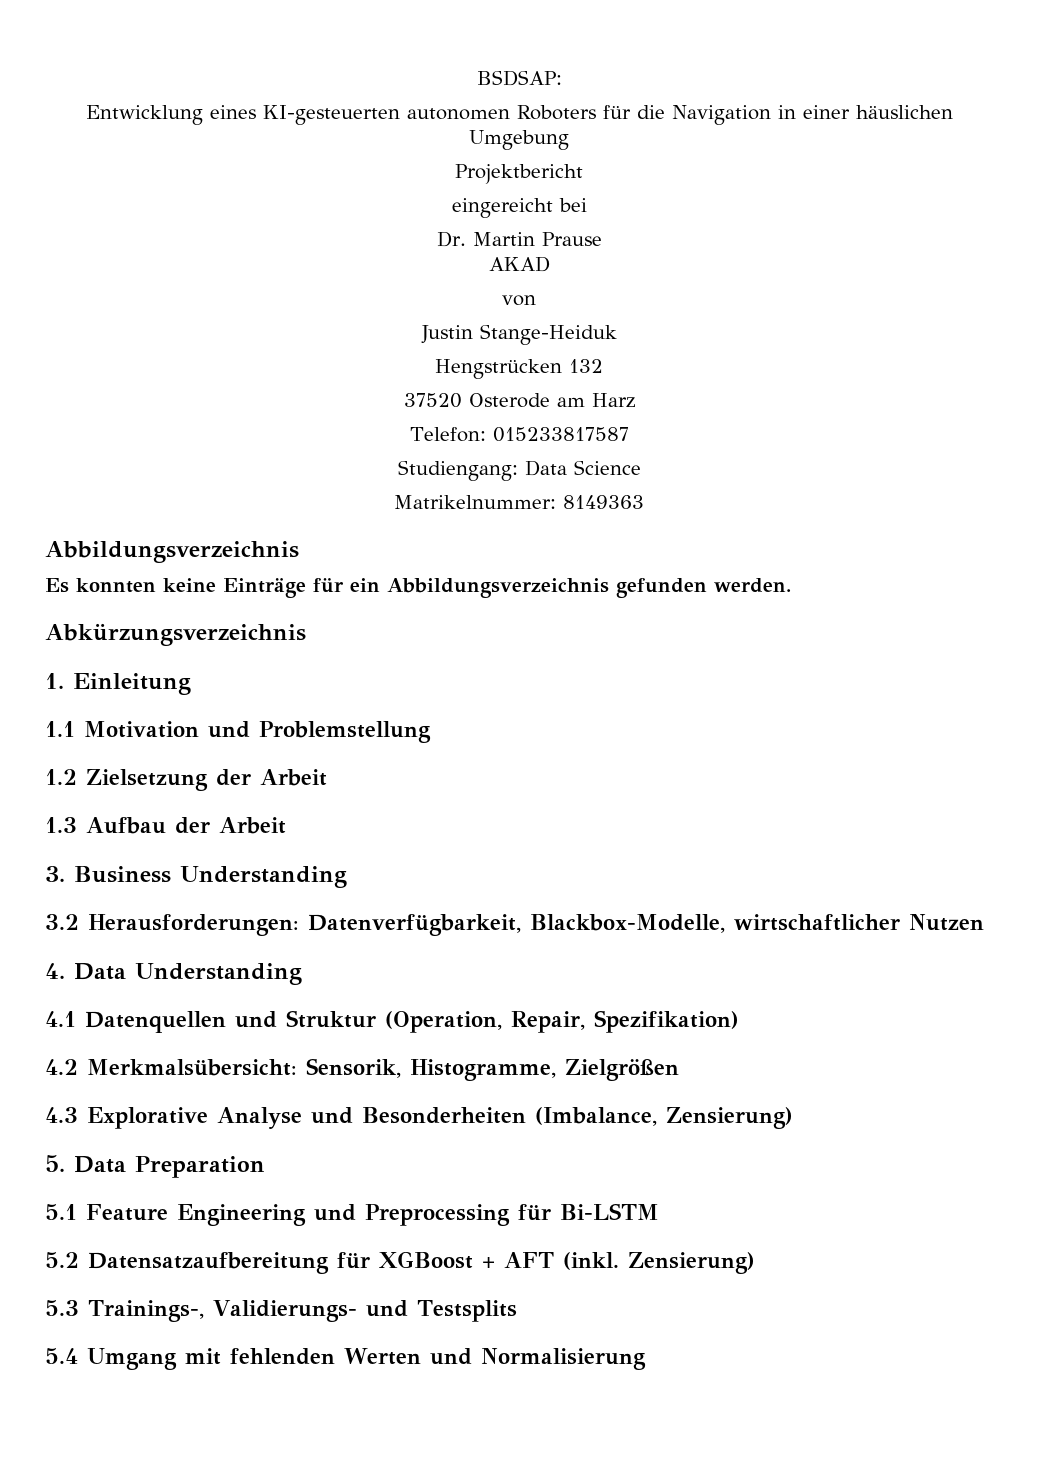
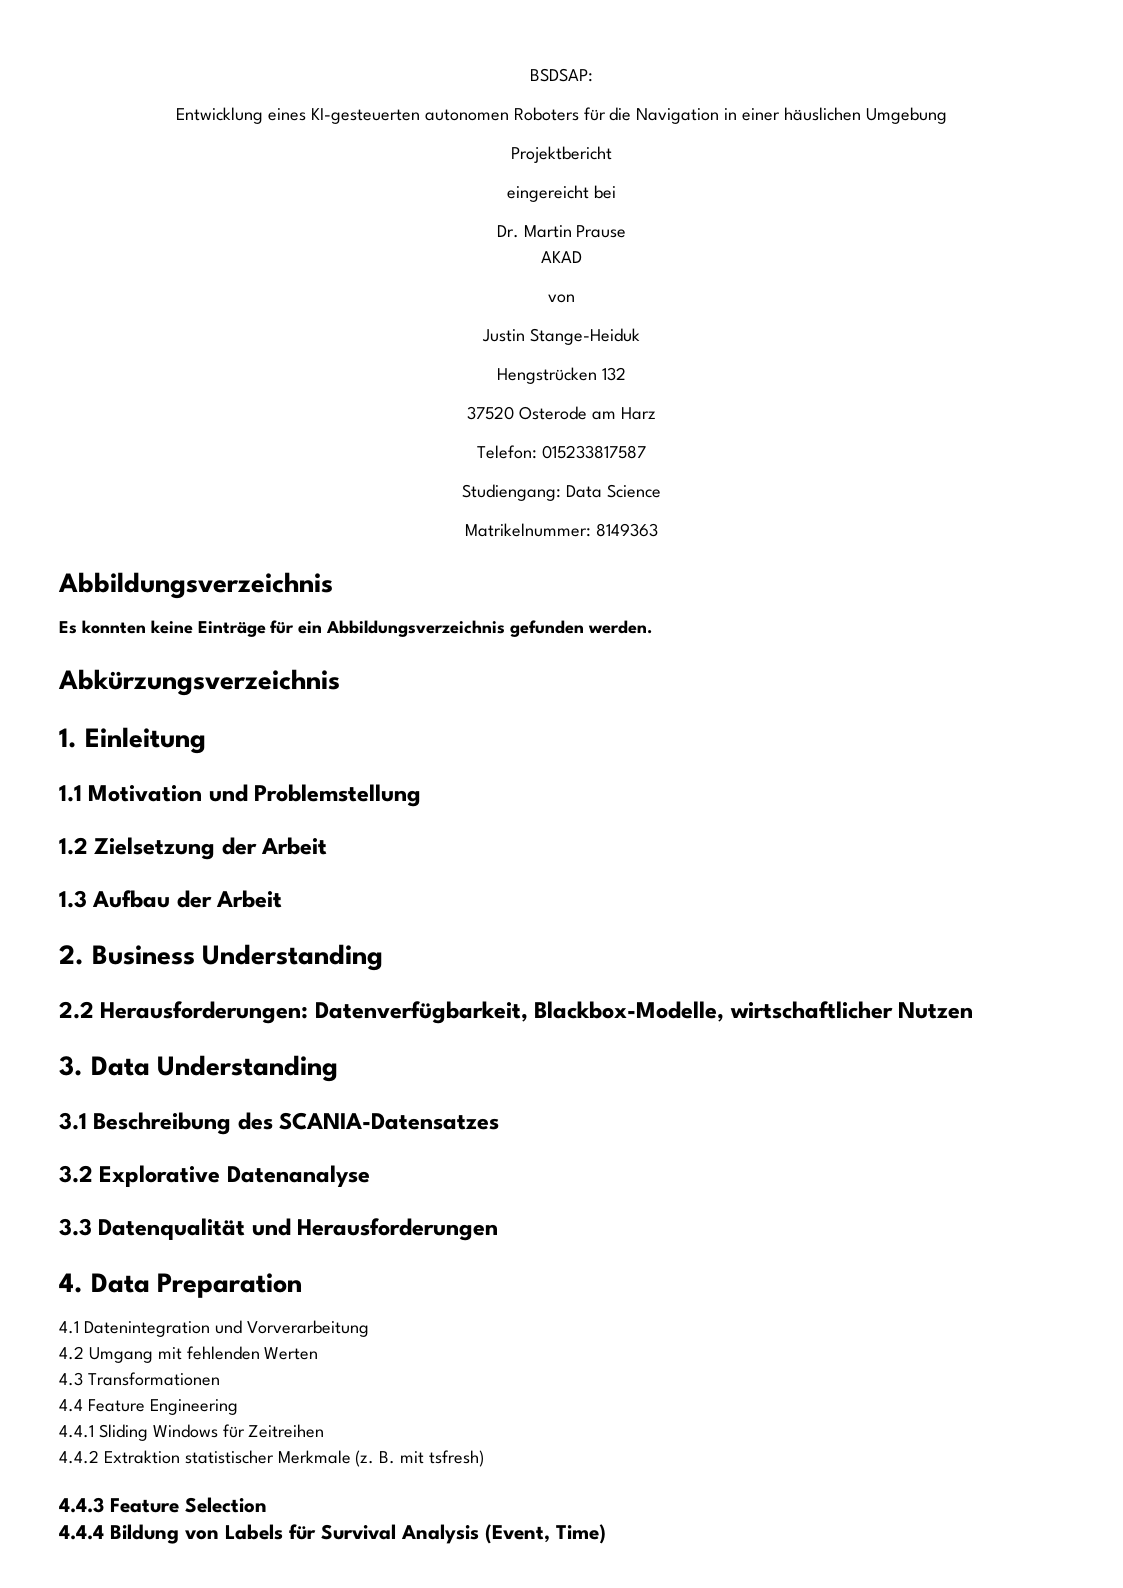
[45,866,65,882] 3. -> [59,945,84,965] 2.
[45,914,79,930] 3.2 -> [59,1001,94,1019] 2.2
[45,963,65,979] 4. -> [59,1056,83,1076] 3.
[45,1010,739,1033] [45,1058,679,1081] [45,1107,793,1129] [45,1155,265,1178] [45,1203,659,1226] [45,1251,755,1274] [45,1300,517,1322] [45,1348,646,1370] 4.1 Datenquellen und Struktur (Operation, Repair, Spezifikation) // 4.2 Merkmalsübersicht: Sensorik, Histogramme, Zielgrößen // 4.3 Explorative Analyse und Besonderheiten (Imbalance, Zensierung) // 5. Data Preparation // 5.1 Feature Engineering und Preprocessing für Bi-LSTM // 5.2 Datensatzaufbereitung für XGBoost + AFT (inkl. Zensierung) // 5.3 Trainings-, Validierungs- und Testsplits // 5.4 Umgang mit fehlenden Werten und Normalisierung -> [59,1112,500,1135] [59,1165,370,1187] [59,1218,499,1241] [59,1273,303,1298] [59,1320,369,1337] [59,1346,319,1363] [59,1372,220,1386] [59,1399,238,1415] [59,1424,325,1441] [59,1450,485,1467] [59,1497,267,1513] [59,1524,606,1544] 3.1 Beschreibung des SCANIA-Datensatzes // 3.2 Explorative Datenanalyse // 3.3 Datenqualität und Herausforderungen // 4. Data Preparation // 4.1 Datenintegration und Vorverarbeitung // 4.2 Umgang mit fehlenden Werten // 4.3 Transformationen // 4.4 Feature Engineering // 4.4.1 Sliding Windows für Zeitreihen // 4.4.2 Extraktion statistischer Merkmale (z. B. mit tsfresh) // 4.4.3 Feature Selection // 4.4.4 Bildung von Labels für Survival Analysis (Event, Time)

